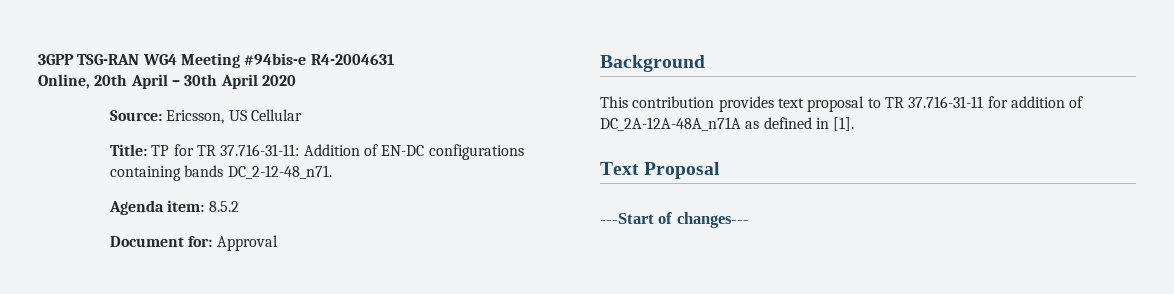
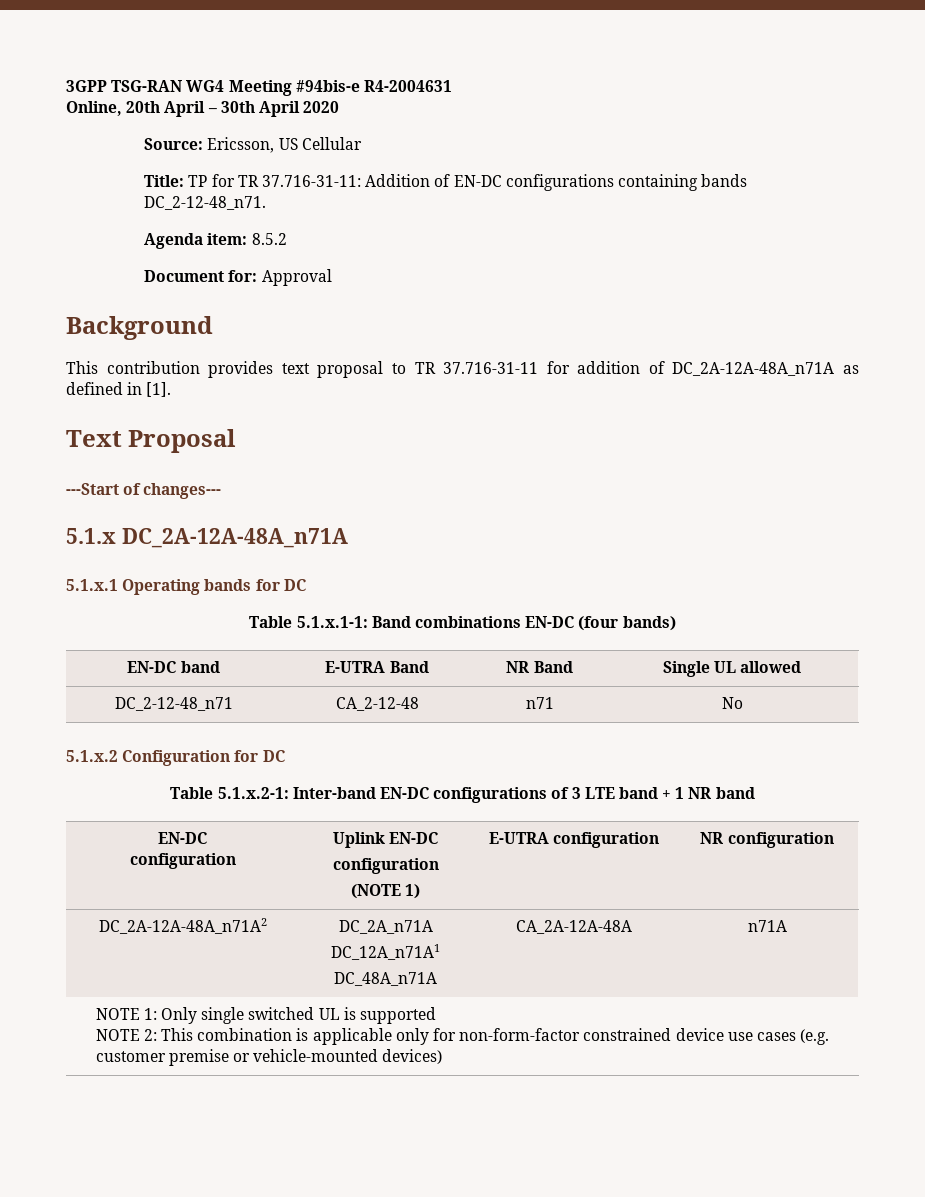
(749, 220) none -> [66,528,348,548] [66,579,306,595] [249,616,676,631] [127,661,220,673] [325,661,429,673] [506,661,573,673] [662,661,802,677] [114,697,233,711] [335,697,419,711] [525,697,554,709] [721,697,743,709] [66,750,285,766] [170,787,755,803] [158,832,207,844] [129,853,236,869] [332,832,439,848] [332,858,439,874] [350,884,421,899] [488,832,660,848] [700,832,834,848] [98,918,267,934] [338,920,433,934] [330,944,440,960] [333,972,437,986] [516,920,632,934] [747,920,787,932] [95,1007,437,1024] [95,1028,830,1045] [95,1049,443,1066] // 5.1.x DC_2A-12A-48A_n71A // 5.1.x.1 Operating bands for DC // Table 5.1.x.1-1: Band combinations EN-DC (four bands) // EN-DC band | E-UTRA Band | NR Band | Single UL allowed // DC_2-12-48_n71 | CA_2-12-48 | n71 | No // 5.1.x.2 Configuration for DC // Table 5.1.x.2-1: Inter-band EN-DC configurations of 3 LTE band + 1 NR band // EN-DC // configuration | Uplink EN-DC // configuration // (NOTE 1) | E-UTRA configuration | NR configuration // DC_2A-12A-48A_n71A2 | DC_2A_n71A // DC_12A_n71A1 // DC_48A_n71A | CA_2A-12A-48A | n71A // NOTE 1: Only single switched UL is supported // NOTE 2: This combination is applicable only for non-form-factor constrained device use cases (e.g. customer premise or vehicle-mounted devices)

